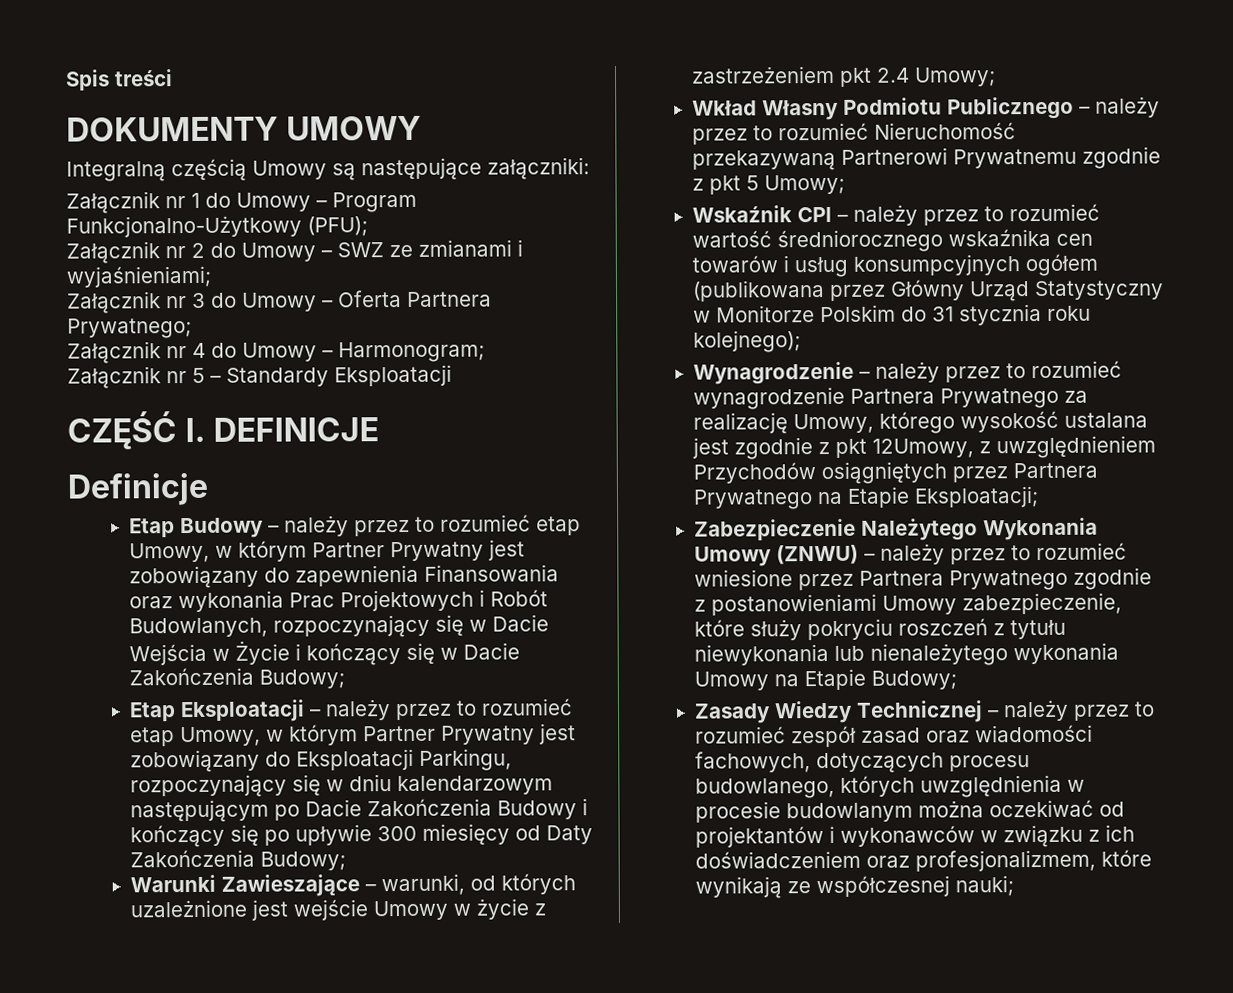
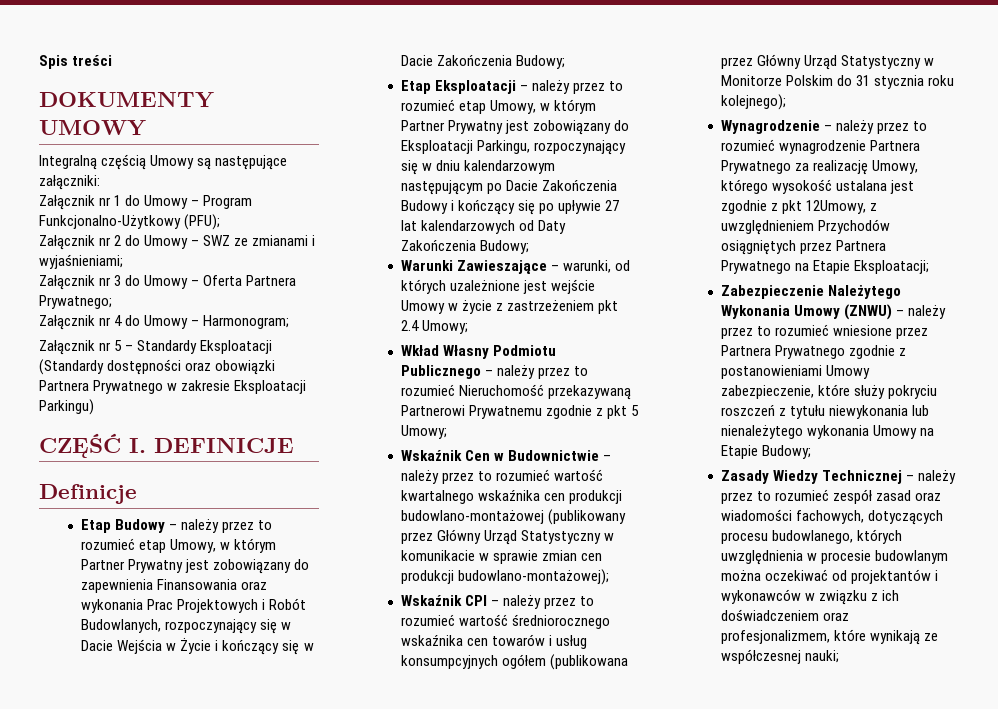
(452, 375) none -> [39,359,276,375] [39,380,307,394] [39,399,94,415] (Standardy dostępności oraz obowiązki Partnera Prywatnego w zakresie Eksploatacji Parkingu)
[377,823,511,845] 300 miesięcy -> [605,200,620,211] [401,220,516,234] 27 lat kalendarzowych
(846, 184) none -> [401,450,612,461] [401,469,604,484] [401,490,623,504] [401,509,627,525] [401,529,615,545] [401,550,603,564] [401,569,610,585] // Wskaźnik Cen w Budownictwie – należy przez to rozumieć wartość kwartalnego wskaźnika cen produkcji budowlano-montażowej (publikowany przez Główny Urząd Statystyczny w komunikacie w sprawie zmian cen produkcji budowlano-montażowej);

